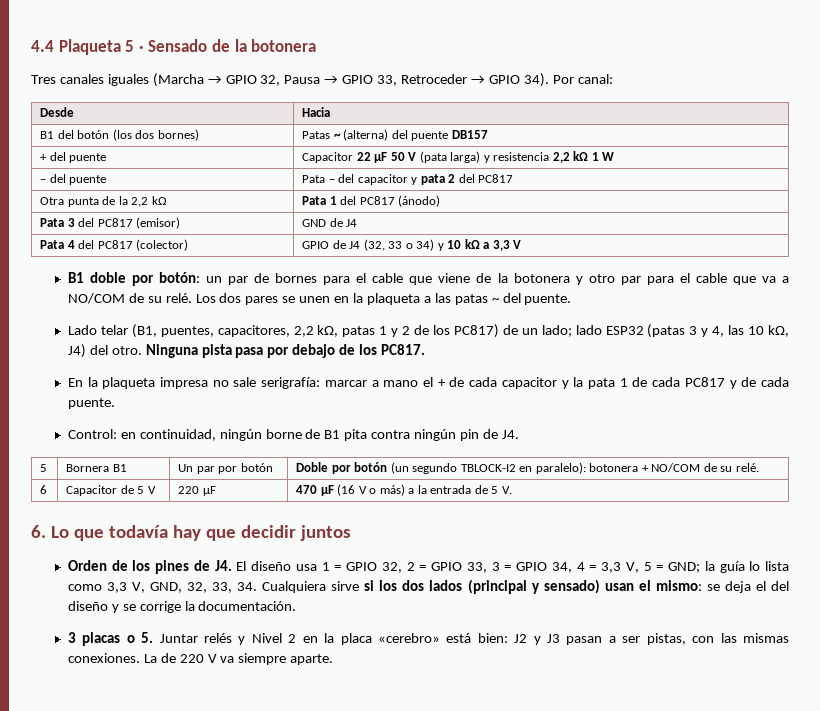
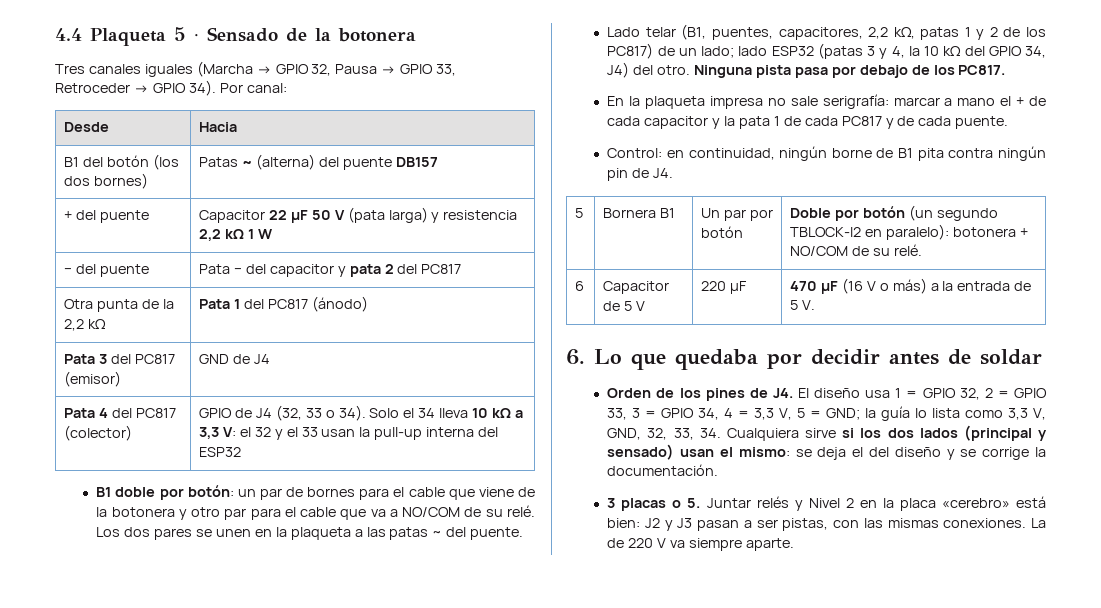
[416,239,522,251] 34) y 10 kΩ a 3,3 V -> [338,405,523,421] [199,427,499,440] [199,447,242,457] 34). Solo el 34 lleva 10 kΩ a 3,3 V: el 32 y el 33 usan la pull-up interna del ESP32
[728,325,789,337] las 10 kΩ, -> [908,46,1046,58] la 10 kΩ del GPIO 34,
[108,525,351,541] todavía hay que decidir juntos -> [675,349,1042,370] quedaba por decidir antes de soldar

